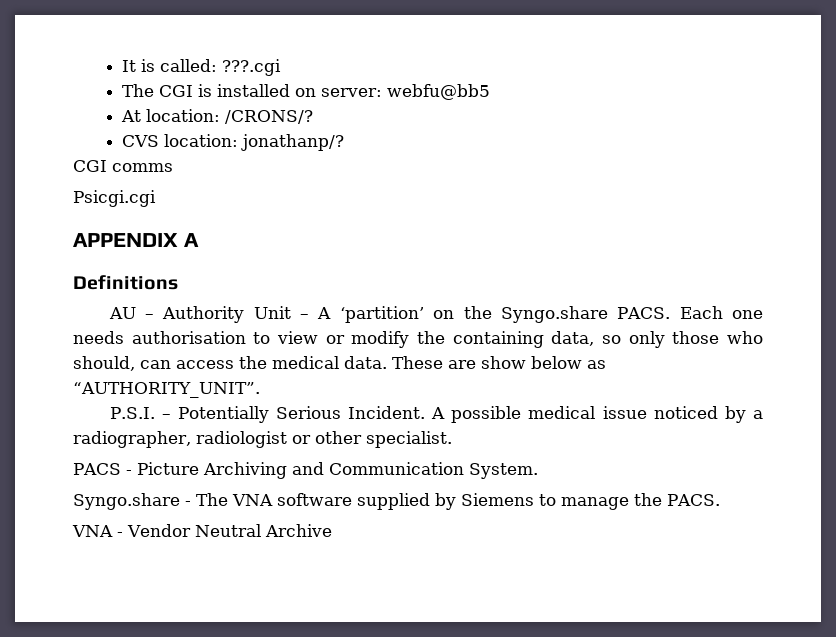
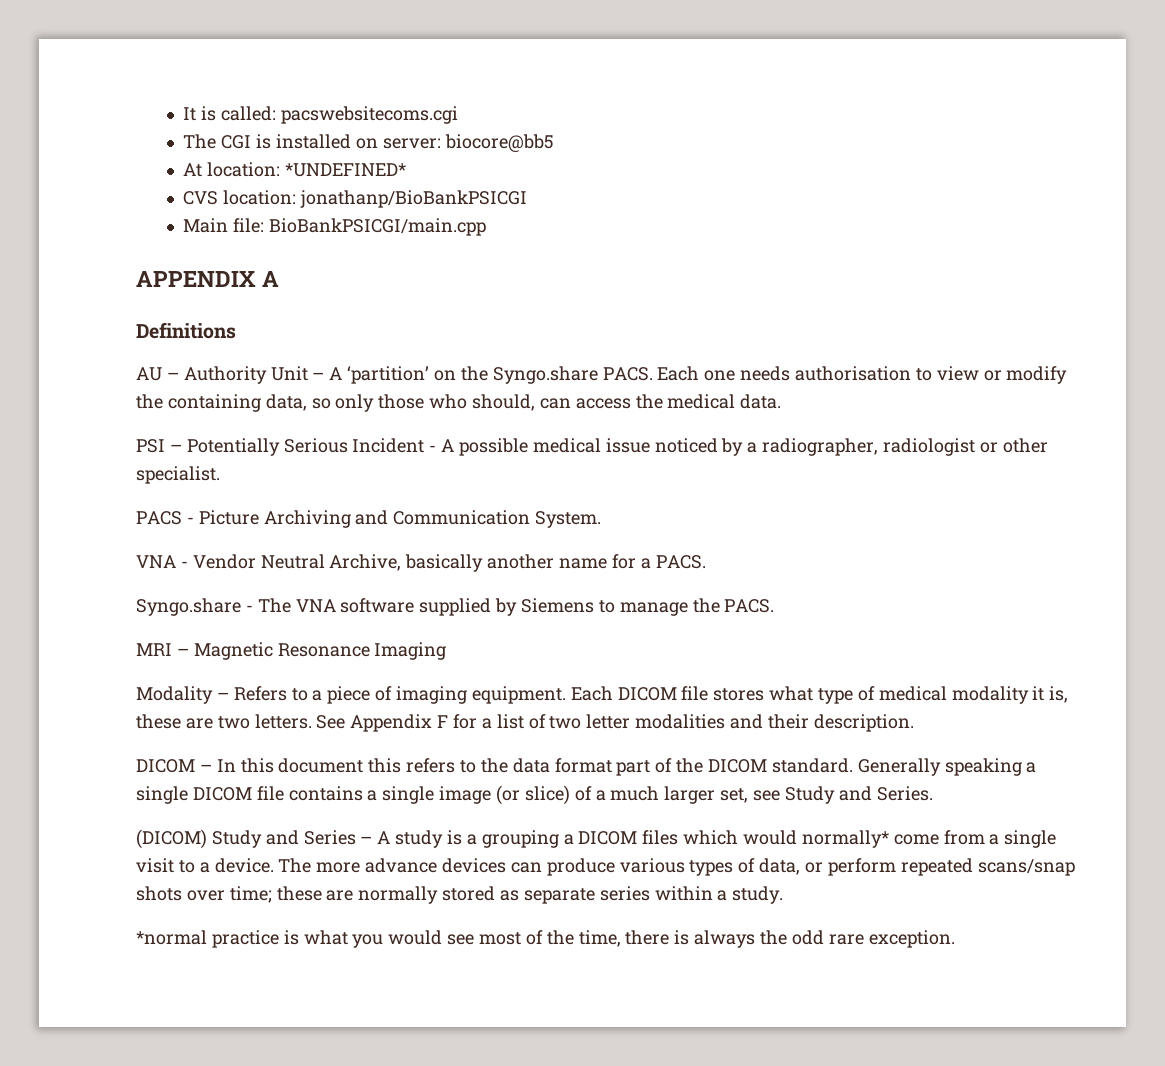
[221,59,281,76] ???.cgi -> [281,106,459,124] pacswebsitecoms.cgi
[386,84,490,100] webfu@bb5 -> [444,134,554,152] biocore@bb5
[224,110,313,124] /CRONS/? -> [285,163,407,177] *UNDEFINED*
[240,134,344,151] [73,160,173,172] [73,190,156,207] jonathanp/? // CGI comms // Psicgi.cgi -> [300,190,528,208] [183,218,487,236] jonathanp/BioBankPSICGI // Main file: BioBankPSICGI/main.cpp
[392,356,606,369] [73,382,260,398] [109,407,155,419] These are show below as “AUTHORITY_UNIT”. // P.S.I. -> [136,439,165,453] // PSI
[348,406,426,419] Incident. -> [352,438,437,453] Incident -
(538, 471) none -> [136,554,706,572] // VNA - Vendor Neutral Archive, basically another name for a PACS.
[72,524,332,537] VNA - Vendor Neutral Archive -> [136,642,447,660] [136,686,1069,704] [136,714,914,732] [136,758,1037,776] [136,785,933,805] [136,829,1057,849] [136,858,1075,876] [136,886,784,904] [136,930,955,948] MRI – Magnetic Resonance Imaging // Modality – Refers to a piece of imaging equipment. Each DICOM file stores what type of medical modality it is, these are two letters. See Appendix F for a list of two letter modalities and their description. // DICOM – In this document this refers to the data format part of the DICOM standard. Generally speaking a single DICOM file contains a single image (or slice) of a much larger set, see Study and Series. // (DICOM) Study and Series – A study is a grouping a DICOM files which would normally* come from a single visit to a device. The more advance devices can produce various types of data, or perform repeated scans/snap shots over time; these are normally stored as separate series within a study. // *normal practice is what you would see most of the time, there is always the odd rare exception.

